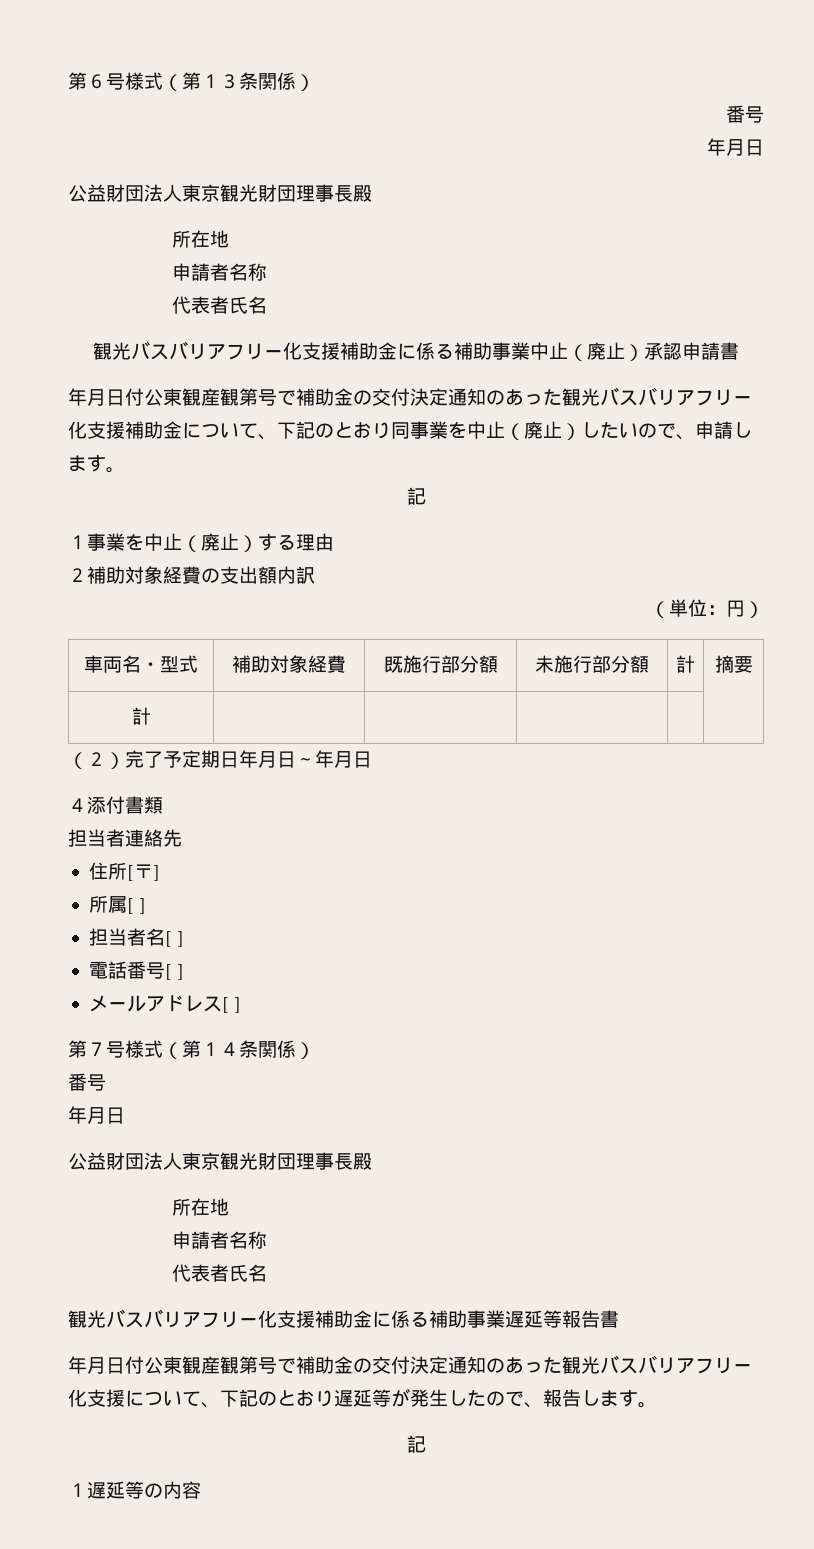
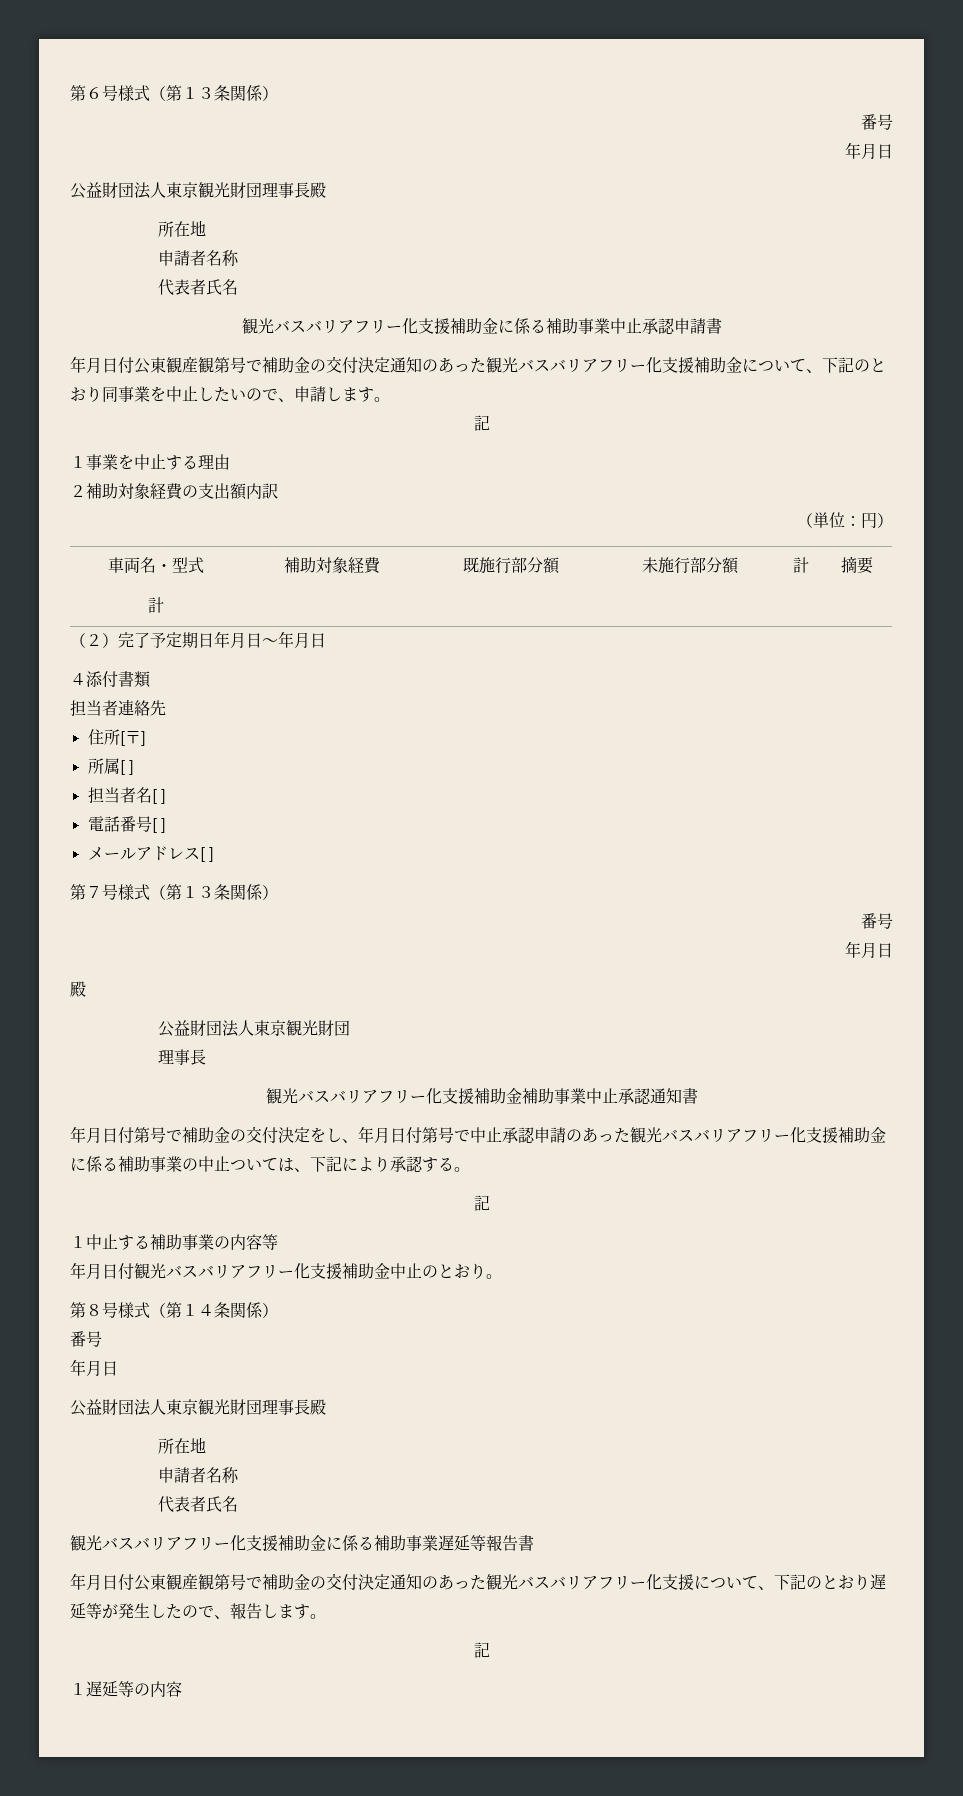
[568,342,644,361] （廃止） -> (642, 325) none
[505,421,581,440] （廃止） -> (198, 393) none
[182,533,258,552] （廃止） -> (166, 461) none
(220, 1049) none -> [198,884,278,900] [861,913,893,929] [845,941,893,958] [70,981,86,997] [158,1020,351,1037] [158,1049,207,1065] [265,1088,698,1104] [70,1126,886,1144] [70,1156,470,1172] [473,1195,490,1211] [70,1234,278,1250] [70,1262,502,1280] [70,1302,198,1318] ３条関係） // 番号 // 年月日 // 殿 // 公益財団法人東京観光財団 // 理事長 // 観光バスバリアフリー化支援補助金補助事業中止承認通知書 // 年月日付第号で補助金の交付決定をし、年月日付第号で中止承認申請のあった観光バスバリアフリー化支援補助金に係る補助事業の中止ついては、下記により承認する。 // 記 // １中止する補助事業の内容等 // 年月日付観光バスバリアフリー化支援補助金中止のとおり。 // 第８号様式（第１

